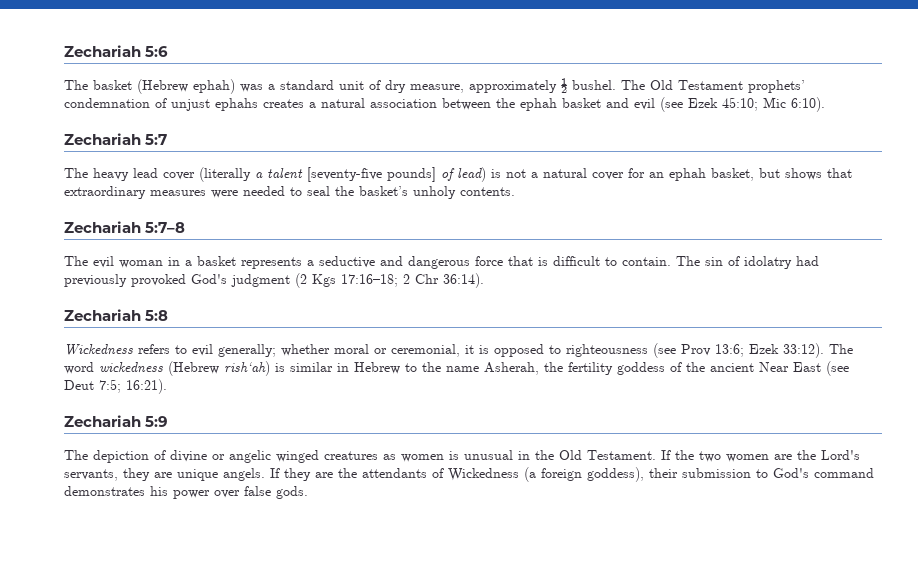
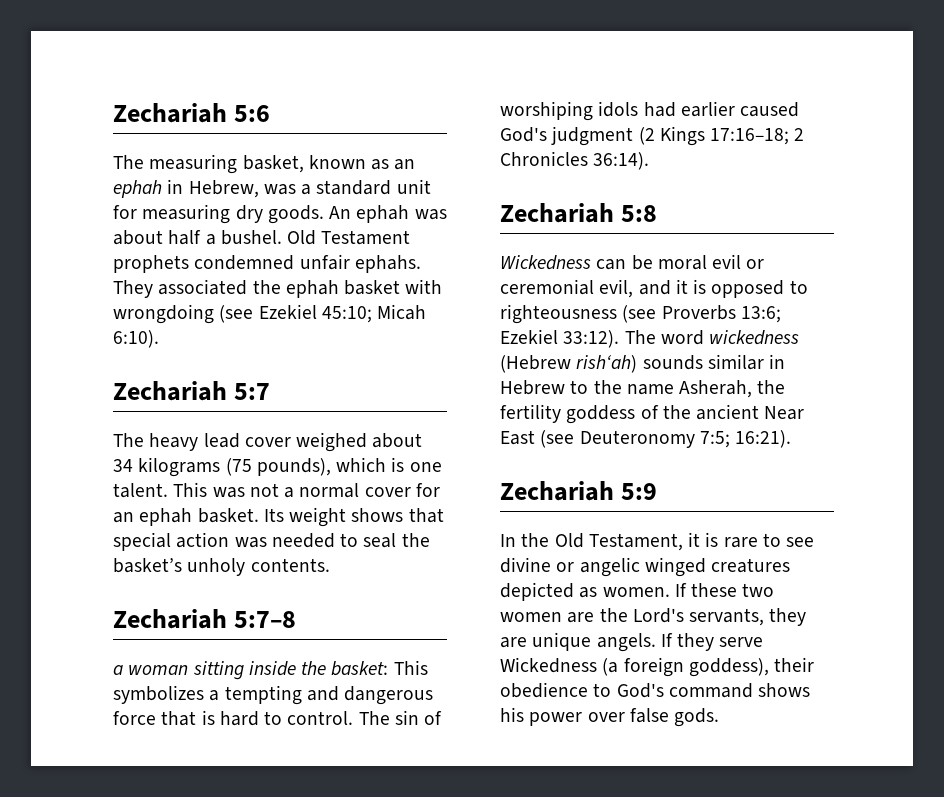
[93,78,805,94] [64,97,786,112] basket (Hebrew ephah) was a standard unit of dry measure, approximately ½ bushel. The Old Testament prophets’ condemnation of unjust ephahs creates a natural association between the ephah basket and evil (see Ezek 45:10; Mic -> [149,154,416,174] [113,179,431,198] [113,204,447,224] [113,230,411,245] [113,254,421,273] [113,279,443,298] [113,304,427,324] measuring basket, known as an ephah in Hebrew, was a standard unit for measuring dry goods. An ephah was about half a bushel. Old Testament prophets condemned unfair ephahs. They associated the ephah basket with wrongdoing (see Ezekiel 45:10; Micah
[199,167,501,182] (literally a talent [seventy-five pounds] of lead) is -> [296,432,423,452] [113,457,442,477] [113,482,245,498] weighed about 34 kilograms (75 pounds), which is one talent. This was
[543,168,587,178] natural -> [299,483,360,498] normal
[711,168,852,181] [64,186,238,199] basket, but shows that extraordinary measures were -> [197,507,444,527] [113,532,267,551] basket. Its weight shows that special action was
[64,256,375,269] The evil woman in a basket represents a seductive -> [113,660,428,680] [113,685,302,705] a woman sitting inside the basket: This symbolizes a tempting
[553,256,819,269] [64,274,186,287] difficult to contain. The sin of idolatry had previously provoked -> [219,710,443,726] [500,101,800,121] hard to control. The sin of worshiping idols had earlier caused
[312,274,336,287] Kgs -> [659,126,705,146] Kings
[415,274,439,284] Chr -> [500,151,588,166] Chronicles
[138,344,460,357] refers to evil generally; whether moral or ceremonial, -> [596,254,765,270] [500,279,671,298] can be moral evil or ceremonial evil, and
[681,344,779,357] Prov 13:6; Ezek -> [661,305,781,323] [500,329,558,344] Proverbs 13:6; Ezekiel
[275,363,285,372] is -> [642,355,703,370] sounds
[64,380,94,390] Deut -> [579,430,695,448] Deuteronomy
[64,450,166,463] The depiction of -> [500,532,815,551] In the Old Testament, it is rare to see
[383,450,694,462] as women is unusual in the Old Testament. If the -> [500,582,738,601] depicted as women. If these
[315,468,444,478] are the attendants of -> [719,637,764,647] serve
[682,468,751,478] submission -> [500,682,588,698] obedience
[64,486,145,496] demonstrates -> [758,683,811,697] shows

